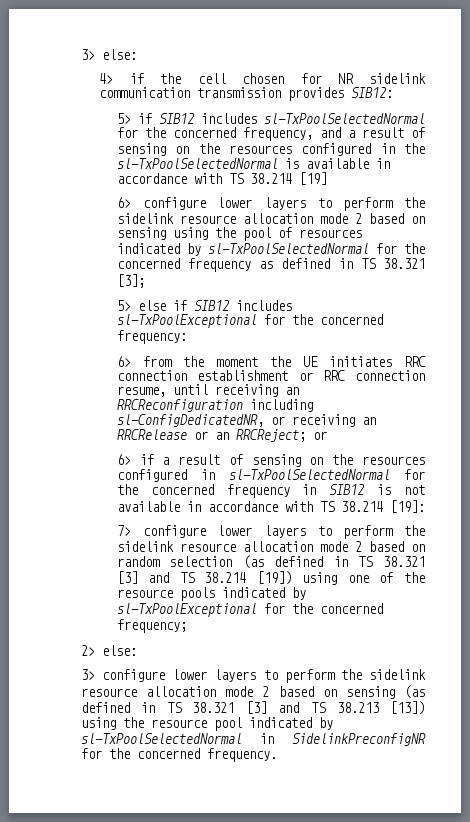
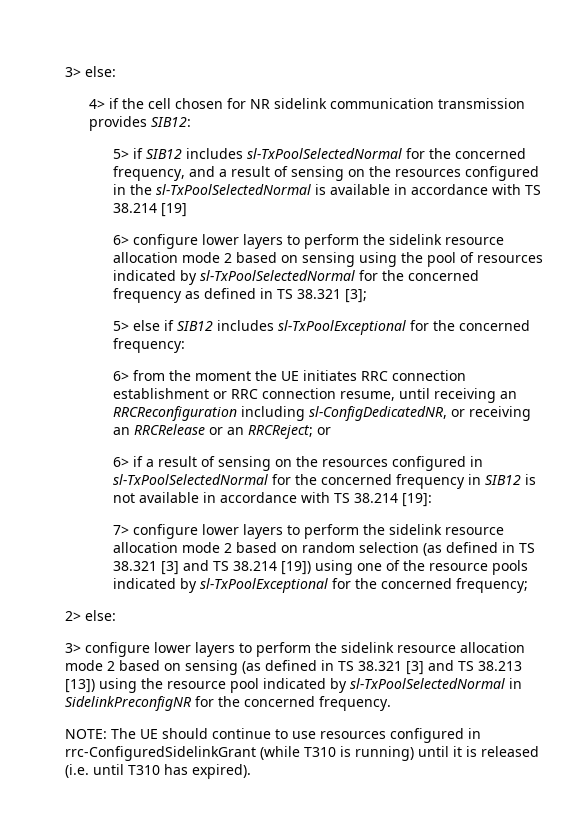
(277, 755) none -> [64,728,481,743] [64,746,539,761] [64,764,251,779] // NOTE: The UE should continue to use resources configured in rrc-ConfiguredSidelinkGrant (while T310 is running) until it is released (i.e. until T310 has expired).

